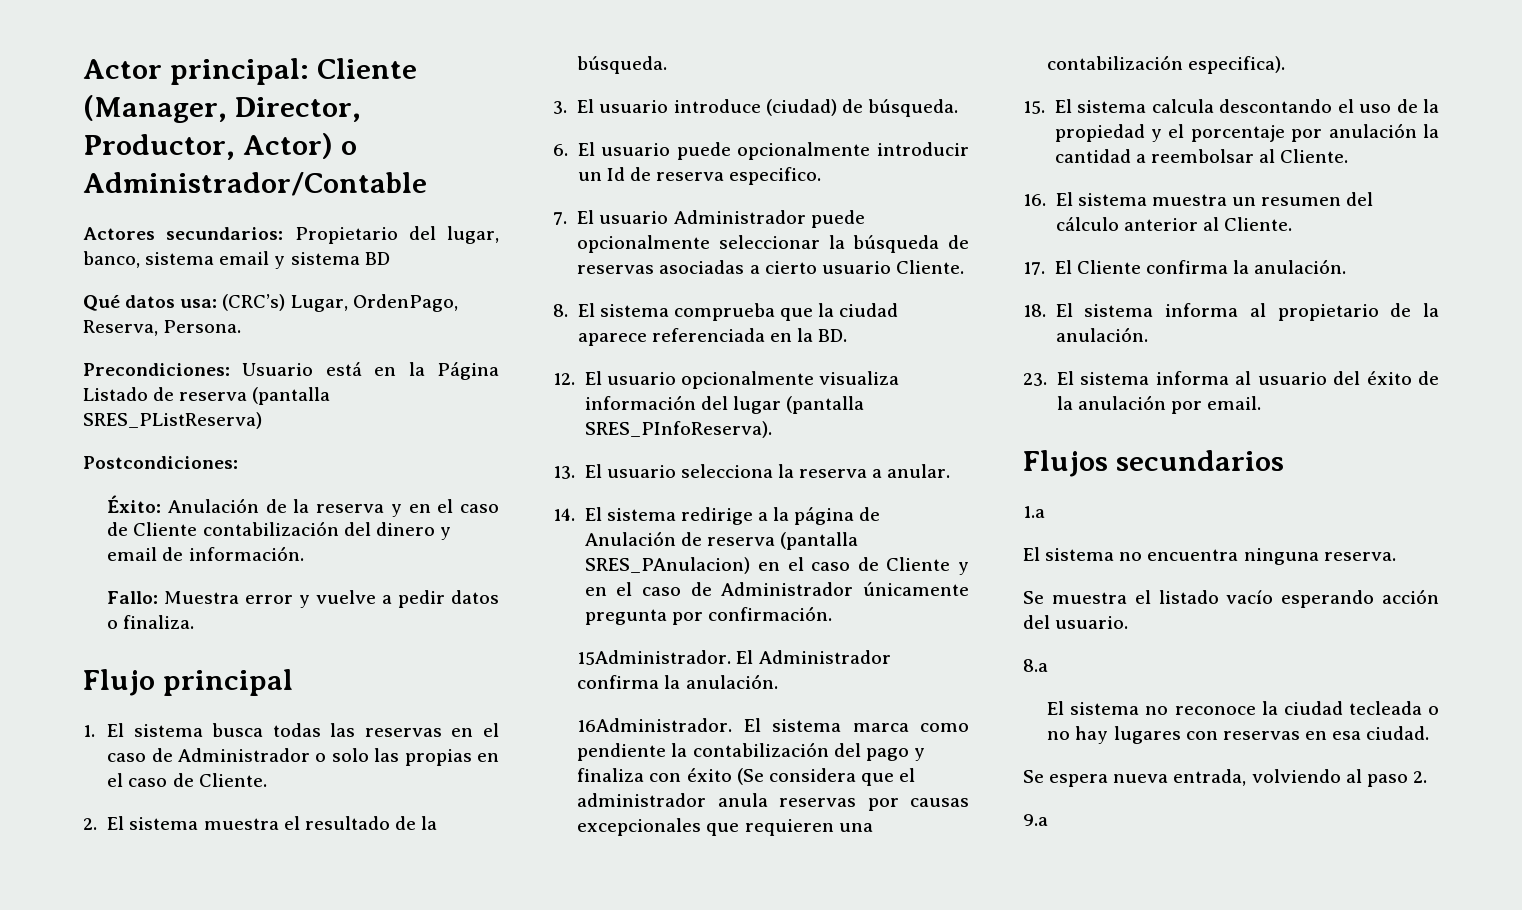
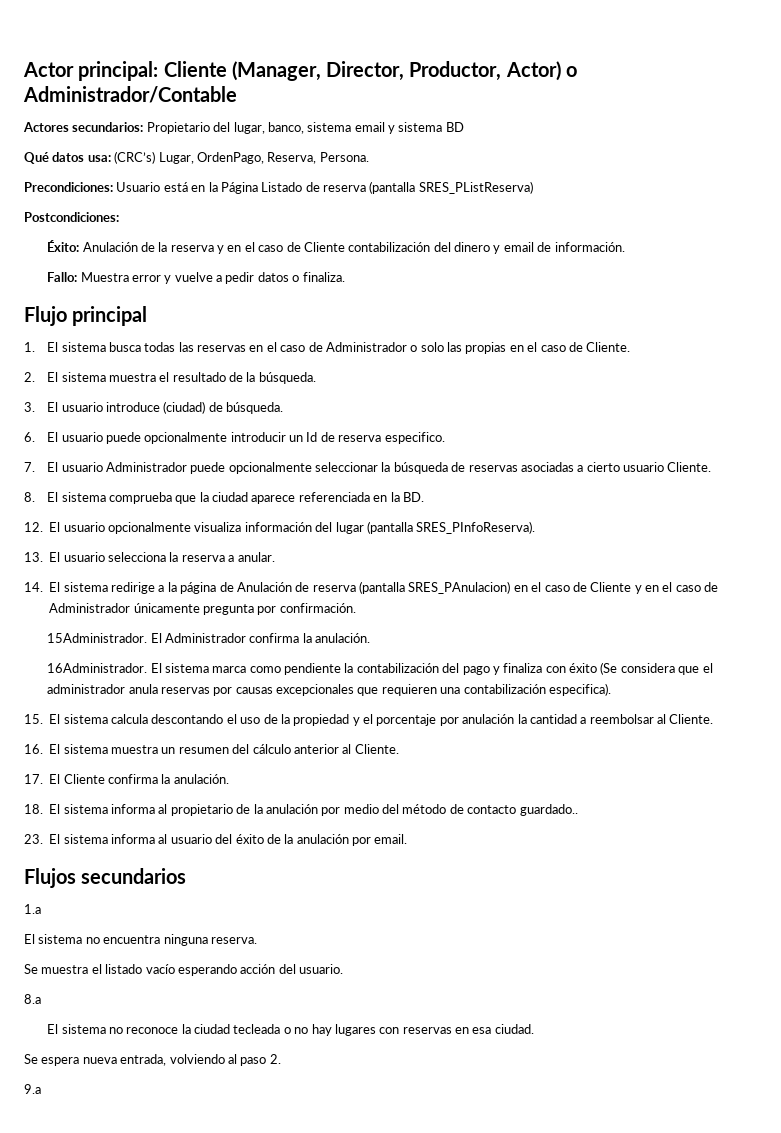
[1055,327,1148,342] anulación. -> [265,804,578,816] anulación por medio del método de contacto guardado..

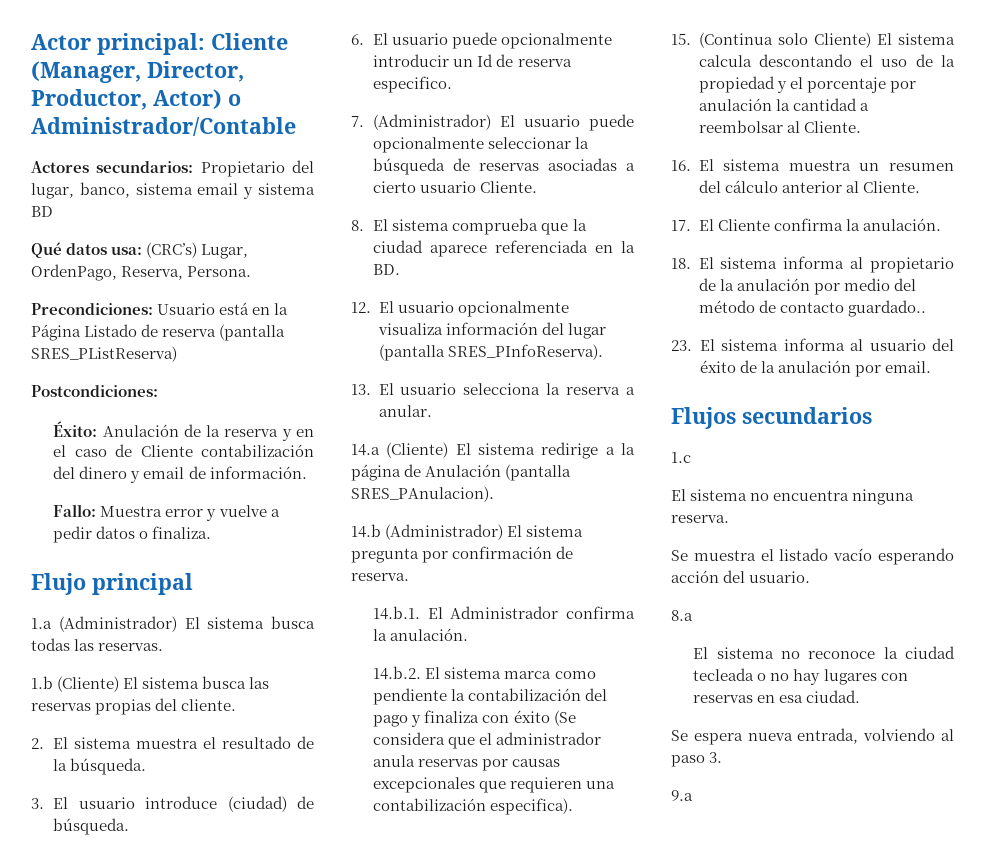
[24,342,35,352] 1. -> [31,616,177,632] 1.a (Administrador)
[197,342,631,354] reservas en el caso de Administrador o solo las propias en el caso de Cliente. -> [98,643,164,651] [31,676,270,692] [31,698,237,715] reservas. // 1.b (Cliente) El sistema busca las reservas propias del cliente.
[47,462,187,472] El usuario Administrador -> [373,114,581,130] (Administrador) El usuario
[24,582,43,592] 14. -> [351,442,449,458] 14.a (Cliente)
[295,581,719,594] [49,603,356,615] [47,633,148,643] de reserva (pantalla SRES_PAnulacion) en el caso de Cliente y en el caso de Administrador únicamente pregunta por confirmación. // 15Administrador. -> [505,464,572,481] [351,486,494,502] [351,524,584,540] [351,546,574,563] [351,573,409,581] [373,606,421,620] (pantalla SRES_PAnulacion). // 14.b (Administrador) El sistema pregunta por confirmación de reserva. // 14.b.1.
[47,663,148,673] 16Administrador. -> [373,666,422,680] 14.b.2.
(43, 719) none -> [698,32,871,48] (Continua solo Cliente)
[24,904,41,914] 1.a -> [671,452,691,463] 1.c
[269,1054,281,1064] 2. -> [709,752,723,763] 3.

